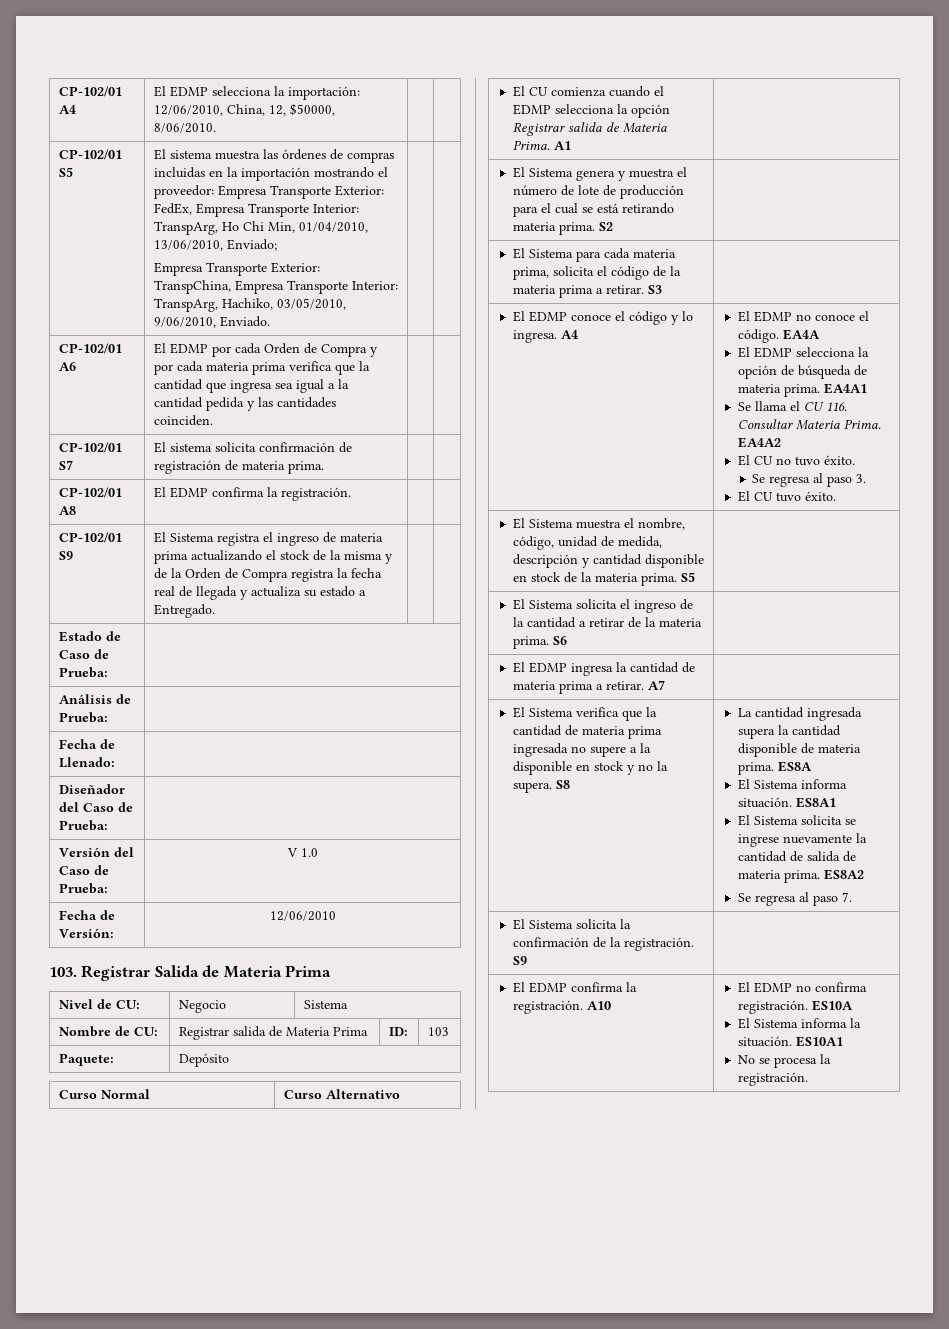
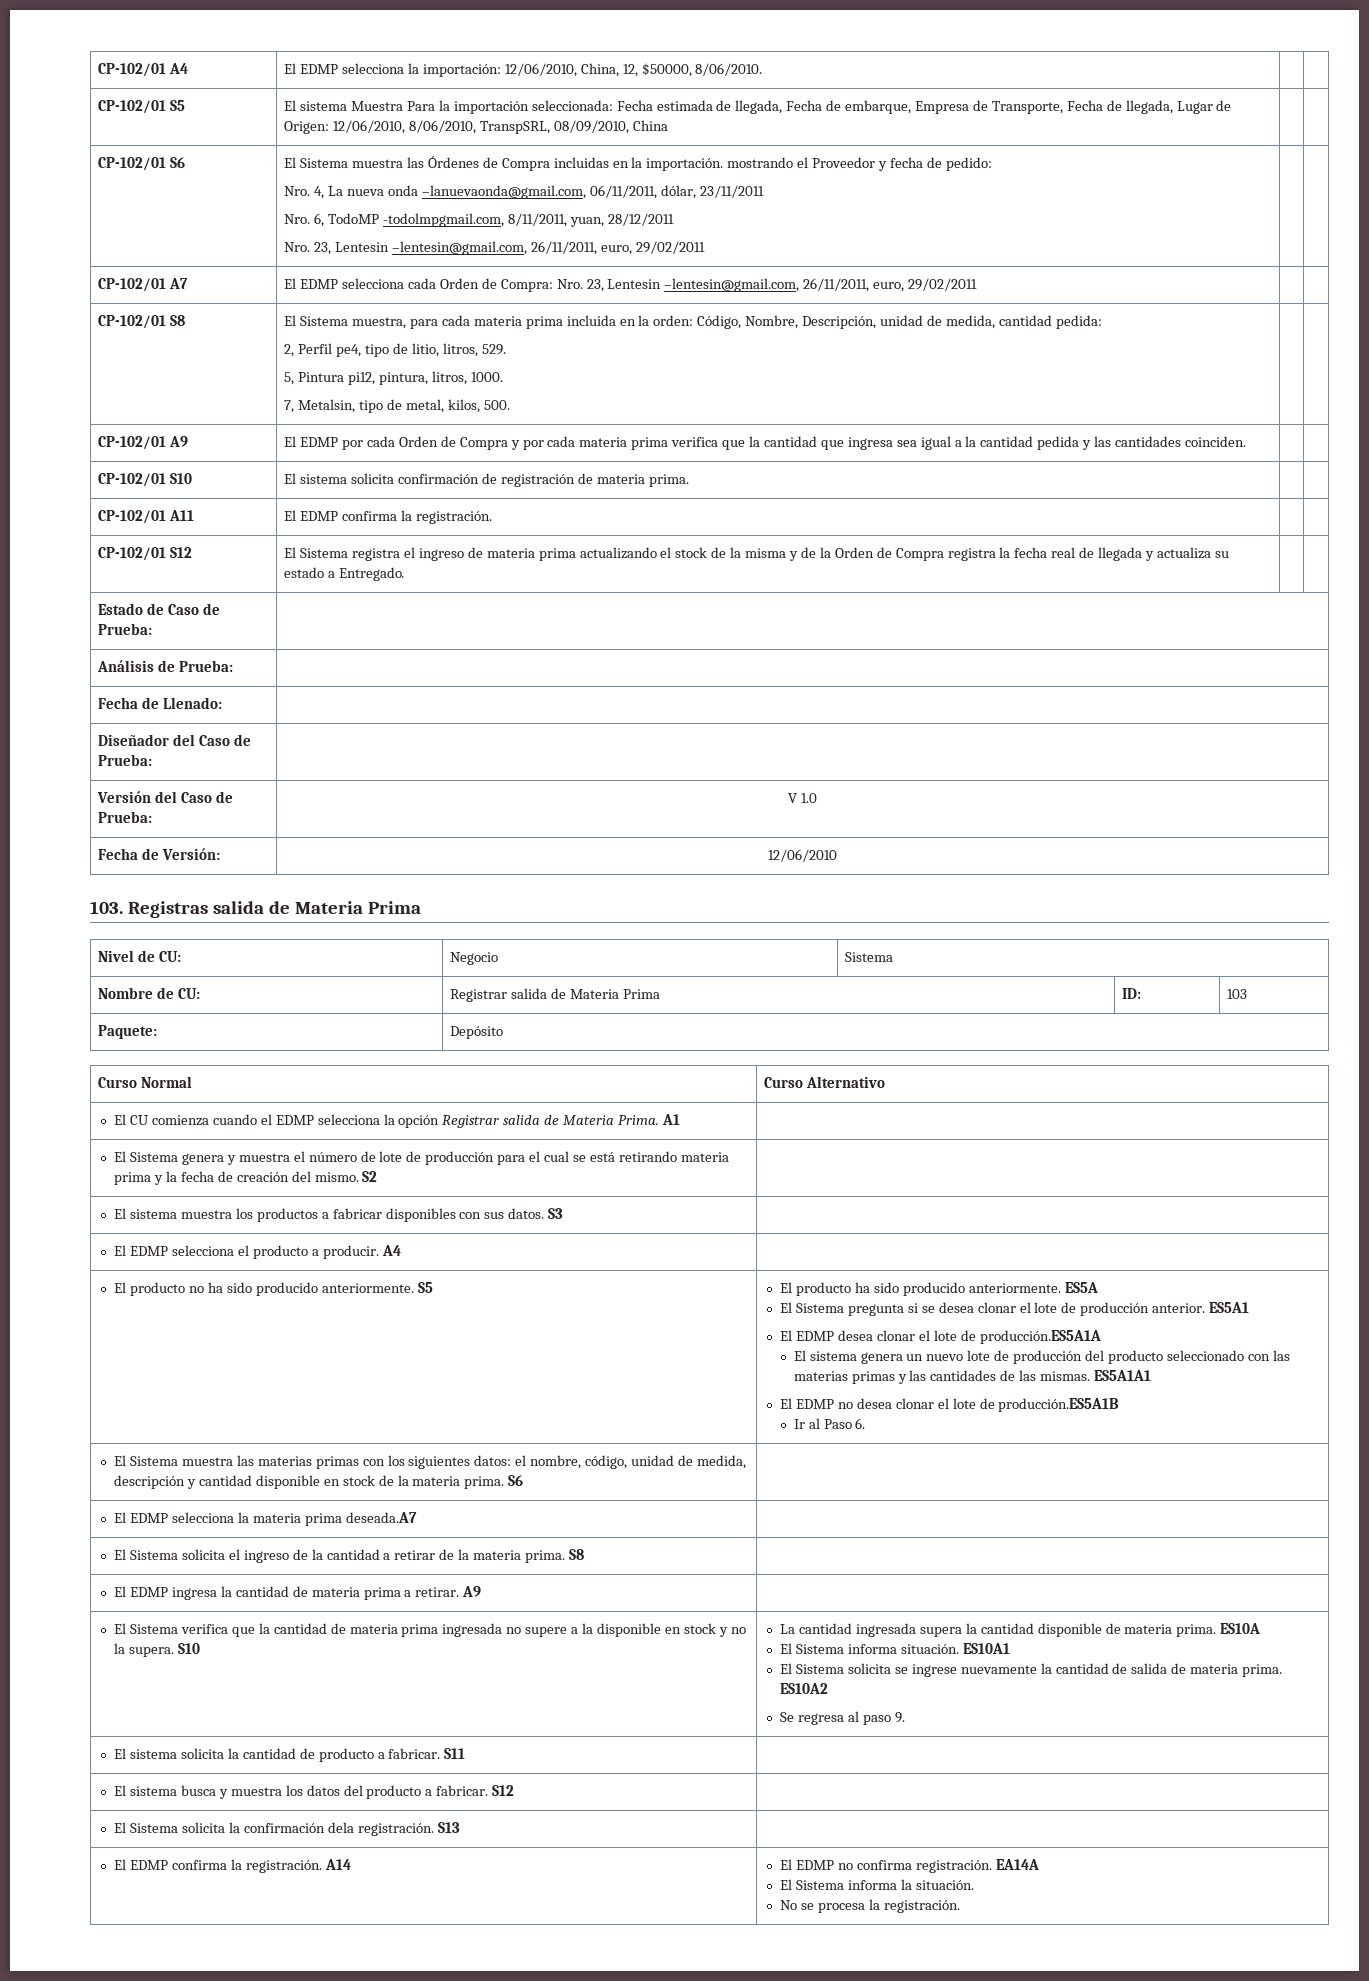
[214,149,394,163] [153,167,388,181] [153,185,384,199] [153,203,359,217] [153,221,368,235] [153,239,277,251] [153,262,320,276] [153,280,398,294] [153,298,346,312] [153,316,270,328] [58,343,122,354] [58,362,76,371] muestra las órdenes de compras incluidas en la importación mostrando el proveedor: Empresa Transporte Exterior: FedEx, Empresa Transporte Interior: TranspArg, Ho Chi Min, 01/04/2010, 13/06/2010, Enviado; // Empresa Transporte Exterior: TranspChina, Empresa Transporte Interior: TranspArg, Hachiko, 03/05/2010, 9/06/2010, Enviado. | | // CP-102/01 A6 -> [351,100,1232,114] [284,120,668,134] [98,157,186,171] [284,156,992,171] [284,185,764,199] [284,213,674,227] [284,241,705,255] [98,278,189,292] [284,278,978,292] [98,315,186,329] [284,315,1102,329] [284,343,506,357] [284,371,503,385] [284,399,510,413] [98,436,189,450] Muestra Para la importación seleccionada: Fecha estimada de llegada, Fecha de embarque, Empresa de Transporte, Fecha de llegada, Lugar de Origen: 12/06/2010, 8/06/2010, TranspSRL, 08/09/2010, China | | // CP-102/01 S6 | El Sistema muestra las Órdenes de Compra incluidas en la importación. mostrando el Proveedor y fecha de pedido: // Nro. 4, La nueva onda –lanuevaonda@gmail.com, 06/11/2011, dólar, 23/11/2011 // Nro. 6, TodoMP -todolmpgmail.com, 8/11/2011, yuan, 28/12/2011 // Nro. 23, Lentesin –lentesin@gmail.com, 26/11/2011, euro, 29/02/2011 | | // CP-102/01 A7 | El EDMP selecciona cada Orden de Compra: Nro. 23, Lentesin –lentesin@gmail.com, 26/11/2011, euro, 29/02/2011 | | // CP-102/01 S8 | El Sistema muestra, para cada materia prima incluida en la orden: Código, Nombre, Descripción, unidad de medida, cantidad pedida: // 2, Perfil pe4, tipo de litio, litros, 529. // 5, Pintura pi12, pintura, litros, 1000. // 7, Metalsin, tipo de metal, kilos, 500. | | // CP-102/01 A9
[58,460,73,470] S7 -> [170,473,193,484] S10
[58,506,76,515] A8 -> [169,510,195,521] A11
[58,551,73,560] S9 -> [170,547,193,558] S12
[81,965,199,981] Registrar Salida -> [127,901,264,918] Registras salida
[559,222,614,235] [513,248,677,262] [513,266,682,280] [513,285,663,298] [513,311,694,325] [513,330,579,343] [738,311,870,322] [738,329,821,343] [738,347,870,358] [738,365,868,379] [738,383,868,397] [738,401,848,411] [738,419,882,430] [738,437,782,448] [738,455,856,466] [752,473,867,487] [738,491,837,502] [513,518,622,529] prima. S2 | // El Sistema para cada materia prima, solicita el código de la materia prima a retirar. S3 | // El EDMP conoce el código y lo ingresa. A4 | El EDMP no conoce el código. EA4A // El EDMP selecciona la opción de búsqueda de materia prima. EA4A1 // Se llama el CU 116. Consultar Materia Prima. EA4A2 // El CU no tuvo éxito. // Se regresa al paso 3. // El CU tuvo éxito. // El Sistema muestra -> [114,1171,378,1185] [114,1208,564,1222] [114,1245,401,1259] [114,1282,433,1296] [780,1282,1098,1296] [780,1302,1250,1316] [780,1330,1101,1344] [793,1350,1290,1364] [793,1370,1151,1384] [780,1398,1120,1412] [793,1418,866,1429] [114,1455,512,1469] prima y la fecha de creación del mismo. S2 | // El sistema muestra los productos a fabricar disponibles con sus datos. S3 | // El EDMP selecciona el producto a producir. A4 | // El producto no ha sido producido anteriormente. S5 | El producto ha sido producido anteriormente. ES5A // El Sistema pregunta si se desea clonar el lote de producción anterior. ES5A1 // El EDMP desea clonar el lote de producción.ES5A1A // El sistema genera un nuevo lote de producción del producto seleccionado con las materias primas y las cantidades de las mismas. ES5A1A1 // El EDMP no desea clonar el lote de producción.ES5A1B // Ir al Paso 6. // El Sistema muestra las materias primas con los siguientes datos:
[681,572,696,582] S5 -> [508,1475,524,1486] [114,1512,417,1526] S6 | // El EDMP selecciona la materia prima deseada.A7
[553,636,568,645] S6 -> [568,1549,584,1560] S8
[648,680,666,690] A7 -> [462,1586,482,1597] A9
[556,780,571,789] S8 -> [177,1643,200,1654] S10
[778,761,813,772] ES8A -> [1220,1623,1261,1634] ES10A
[796,797,837,808] ES8A1 -> [962,1643,1010,1654] ES10A1
[824,869,865,880] [738,892,853,906] ES8A2 // Se regresa al paso 7. -> [780,1683,829,1694] [780,1711,905,1725] [114,1748,466,1762] [114,1785,515,1799] ES10A2 // Se regresa al paso 9. // El sistema solicita la cantidad de producto a fabricar. S11 | // El sistema busca y muestra los datos del producto a fabricar. S12 |
[593,937,695,951] [513,956,528,965] [513,982,638,993] [513,1000,612,1014] de la registración. S9 | // El EDMP confirma la registración. A10 -> [327,1822,460,1836] [114,1859,351,1873] dela registración. S13 | // El EDMP confirma la registración. A14
[812,1000,854,1011] ES10A -> [995,1859,1039,1870] EA14A
[796,1036,844,1047] ES10A1 -> (974, 1885) none

